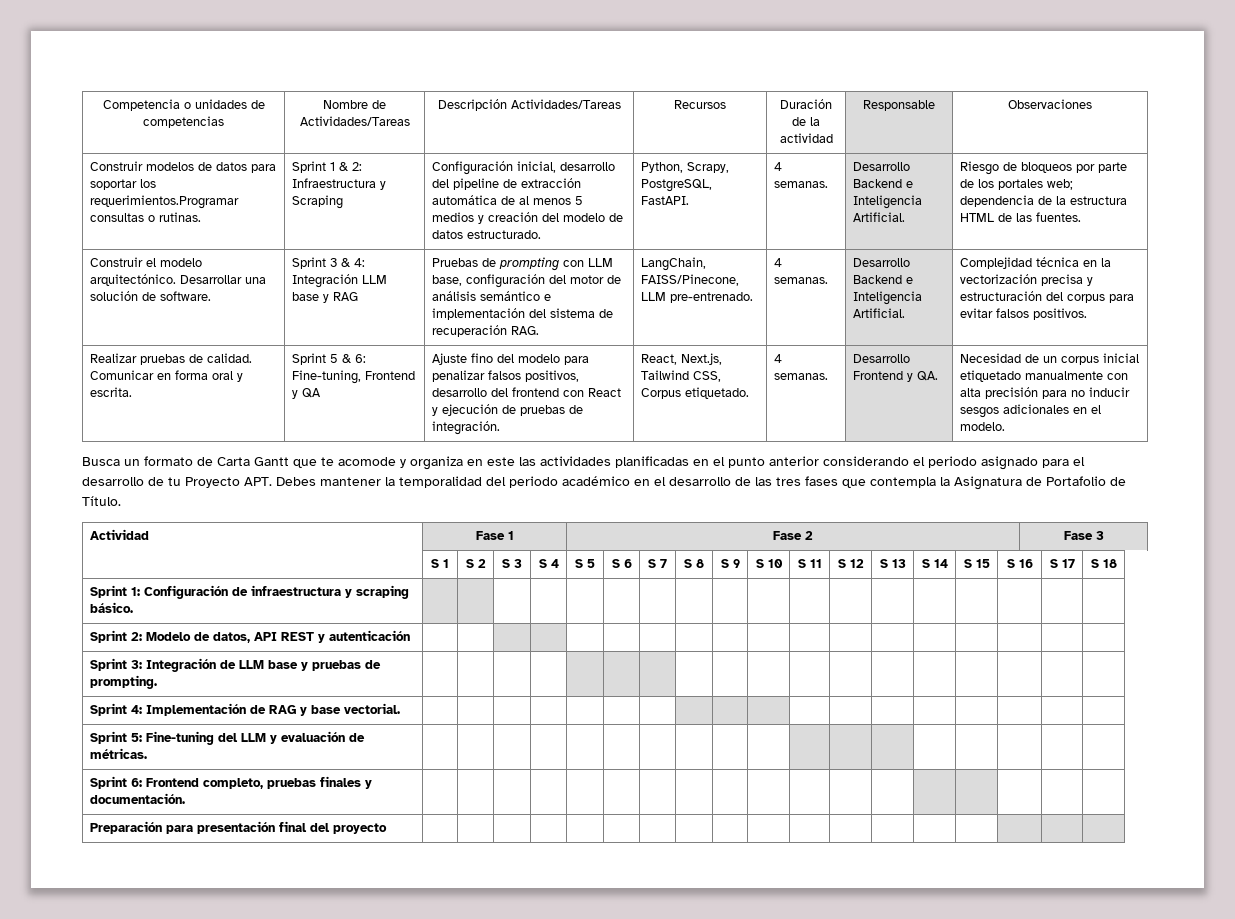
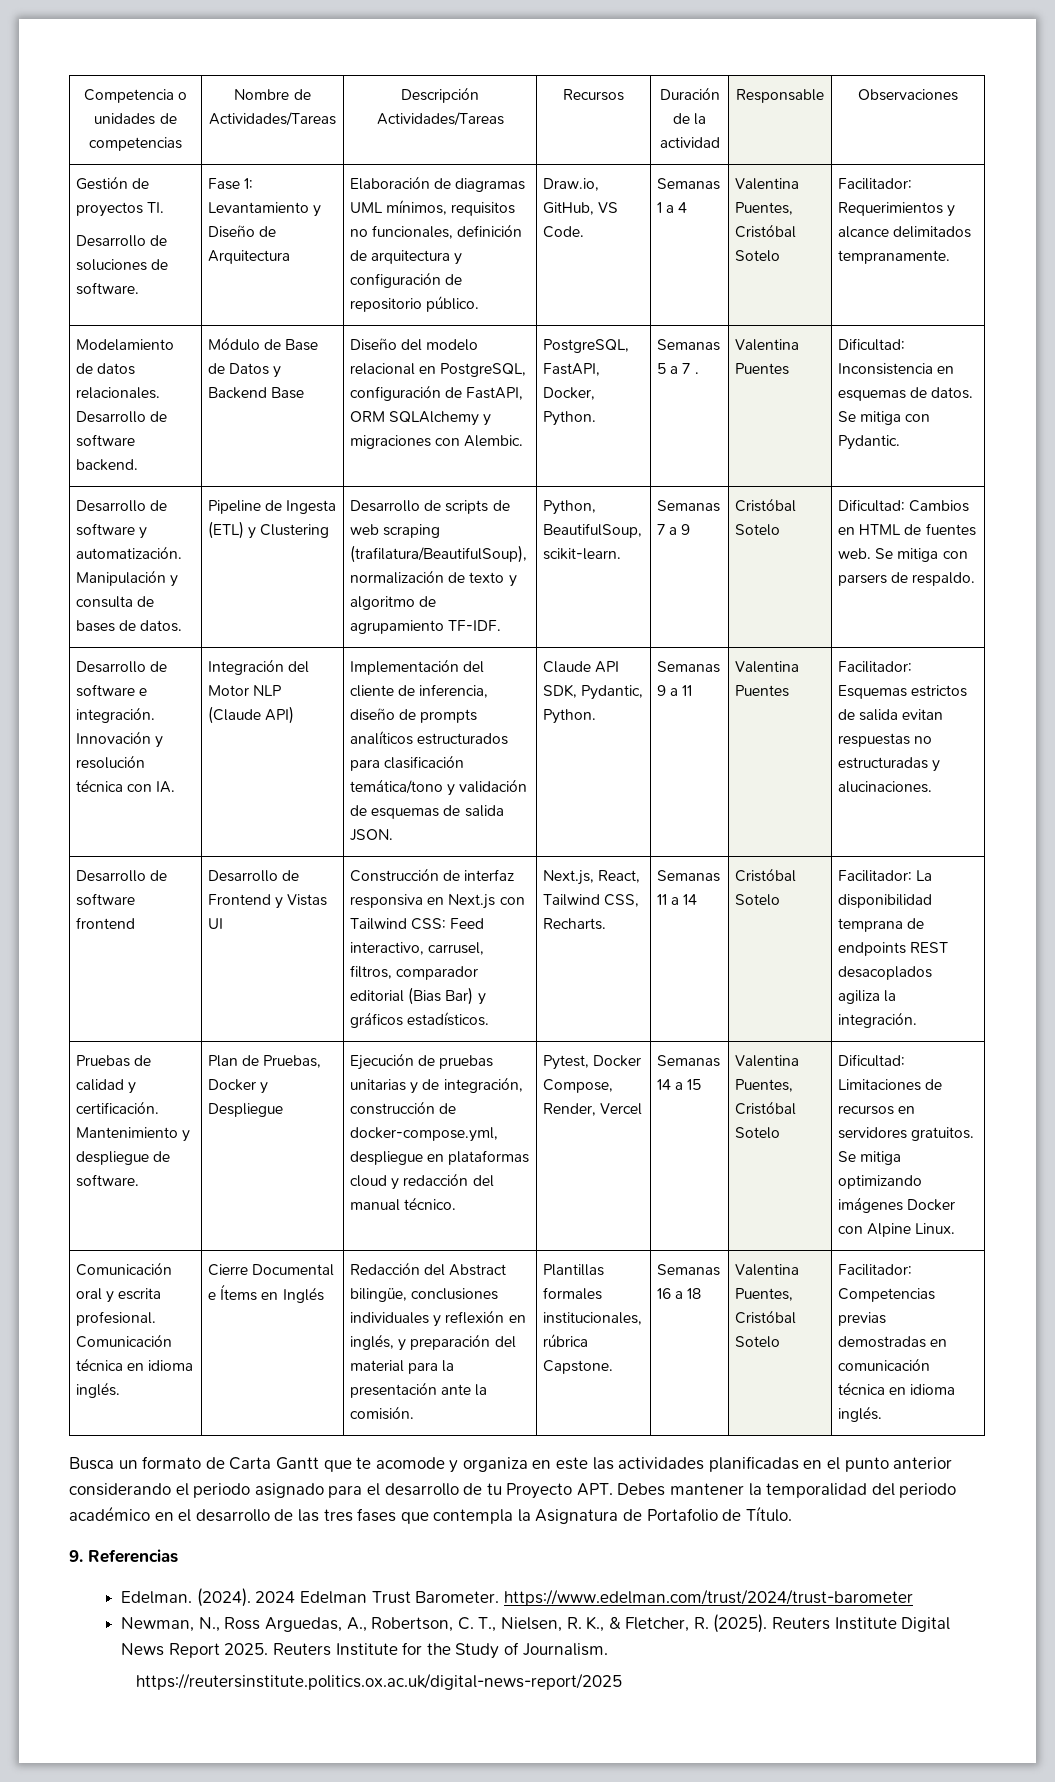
[89,161,276,173] [89,179,156,190] [89,195,239,209] [89,212,201,222] [291,161,362,173] [291,178,386,190] [291,195,343,209] [431,161,615,175] [431,178,581,190] [431,195,583,205] [431,212,623,224] [431,230,541,239] [640,162,729,173] [640,179,712,192] [640,196,689,205] [773,162,782,171] [773,181,828,188] [852,162,910,171] [852,179,913,188] [852,195,922,209] [852,212,905,222] [959,161,1127,175] [959,179,1073,190] [959,195,1127,207] [959,212,1081,222] [89,257,202,267] [89,274,266,286] [89,291,211,301] [291,257,365,269] [291,274,387,288] [291,292,358,303] [431,257,613,271] [431,274,621,288] [431,291,551,301] [431,308,613,320] [431,325,539,337] [640,257,706,271] [640,274,739,286] [640,292,753,303] [773,258,782,267] [773,277,828,284] [852,258,910,267] [852,275,913,284] [852,291,922,305] [852,308,905,318] [959,257,1111,269] [959,274,1093,286] [959,291,1134,303] [959,308,1087,320] [89,353,252,365] [89,370,243,382] [89,387,132,397] [291,353,366,365] [291,370,415,384] [291,388,321,399] [431,353,589,365] [431,370,579,382] [431,387,621,397] [431,404,583,416] [431,421,500,435] [640,353,722,365] [640,370,721,382] [640,387,749,399] [773,354,782,363] [773,373,828,380] [852,354,910,363] [852,371,938,382] [959,353,1139,365] [959,370,1128,382] [959,387,1130,399] [959,404,1101,418] [959,422,1005,431] Construir modelos de datos para soportar los requerimientos.Programar consultas o rutinas. | Sprint 1 & 2: Infraestructura y Scraping | Configuración inicial, desarrollo del pipeline de extracción automática de al menos 5 medios y creación del modelo de datos estructurado. | Python, Scrapy, PostgreSQL, FastAPI. | 4 semanas. | Desarrollo Backend e Inteligencia Artificial. | Riesgo de bloqueos por parte de los portales web; dependencia de la estructura HTML de las fuentes. // Construir el modelo arquitectónico. Desarrollar una solución de software. | Sprint 3 & 4: Integración LLM base y RAG | Pruebas de prompting con LLM base, configuración del motor de análisis semántico e implementación del sistema de recuperación RAG. | LangChain, FAISS/Pinecone, LLM pre-entrenado. | 4 semanas. | Desarrollo Backend e Inteligencia Artificial. | Complejidad técnica en la vectorización precisa y estructuración del corpus para evitar falsos positivos. // Realizar pruebas de calidad. Comunicar en forma oral y escrita. | Sprint 5 & 6: Fine-tuning, Frontend y QA | Ajuste fino del modelo para penalizar falsos positivos, desarrollo del frontend con React y ejecución de pruebas de integración. | React, Next.js, Tailwind CSS, Corpus etiquetado. | 4 semanas. | Desarrollo Frontend y QA. | Necesidad de un corpus inicial etiquetado manualmente con alta precisión para no inducir sesgos adicionales en el modelo. -> [75,176,150,190] [75,202,165,217] [75,235,168,247] [75,259,169,271] [75,282,139,295] [207,178,254,190] [207,202,322,217] [207,225,277,238] [207,250,290,264] [349,176,526,192] [349,200,516,216] [349,224,523,239] [349,250,463,265] [349,272,463,288] [349,296,480,312] [542,178,599,191] [542,202,619,215] [542,226,584,238] [656,178,720,190] [656,202,688,213] [734,178,799,190] [734,202,793,215] [734,224,796,238] [734,250,780,262] [837,178,912,190] [837,202,956,217] [837,226,972,238] [837,250,950,264] [75,339,174,351] [75,363,136,375] [75,387,160,399] [75,411,168,423] [75,434,135,447] [75,459,138,471] [207,337,319,351] [207,363,282,378] [207,387,305,399] [349,338,479,351] [349,363,527,377] [349,385,524,401] [349,411,492,426] [349,435,524,449] [542,339,629,353] [542,363,600,376] [542,387,595,400] [542,411,596,426] [656,339,720,351] [656,363,699,374] [734,339,799,351] [734,363,789,375] [837,338,905,351] [837,363,955,375] [837,387,974,401] [837,411,931,425] [837,435,900,450] [75,500,168,512] [75,523,148,539] [75,546,182,559] [75,570,179,587] [75,596,155,608] [75,620,183,632] [207,500,337,514] [207,521,330,539] [349,500,510,514] [349,524,441,538] [349,545,527,563] [349,570,517,587] [349,596,437,610] [349,620,502,634] [542,500,596,515] [542,523,642,538] [542,548,621,560] [656,500,720,512] [656,524,691,535] [734,498,796,512] [734,524,780,536] [837,499,970,512] [837,523,976,536] [837,548,968,562] [837,572,976,586] [75,661,168,673] [75,684,148,697] [75,707,155,723] [75,731,164,748] [75,755,145,769] [75,779,176,793] [207,659,310,675] [207,685,282,696] [207,706,295,724] [349,659,485,675] [349,684,489,698] [349,708,478,723] [349,731,509,745] [349,755,465,771] [349,779,528,796] [349,805,504,819] [349,829,393,841] [542,661,620,673] [542,684,644,700] [542,709,596,724] [656,661,720,673] [656,685,693,696] [734,661,799,673] [734,685,789,697] [837,661,912,673] [837,685,968,699] [837,709,944,721] [837,733,933,747] [837,757,941,772] [837,781,932,793] [75,870,168,882] [75,893,135,906] [75,917,135,929] [207,870,300,882] [207,894,328,909] [207,918,223,929] [349,868,515,882] [349,894,525,909] [349,918,485,930] [349,942,485,955] [349,965,479,980] [349,987,486,1005] [349,1012,490,1028] [542,870,641,885] [542,894,640,907] [542,918,606,930] [656,870,720,882] [656,894,698,905] [734,868,796,882] [734,894,780,906] [837,870,933,882] [837,894,932,908] [837,918,925,932] [837,942,949,956] [837,966,932,980] [837,990,897,1004] [837,1012,917,1028] [75,1055,152,1067] [75,1079,137,1094] [75,1101,159,1114] [75,1127,191,1142] [75,1151,171,1165] [75,1174,139,1187] [207,1055,322,1068] [207,1079,269,1094] [207,1103,283,1117] [349,1053,494,1070] [349,1077,523,1094] [349,1101,457,1115] [349,1127,498,1142] [349,1150,530,1165] [349,1173,494,1190] [349,1197,457,1211] [542,1055,642,1070] [542,1079,613,1093] [542,1103,643,1116] [656,1055,720,1067] [656,1079,702,1090] [734,1055,799,1067] [734,1079,793,1092] [734,1101,796,1115] [734,1127,780,1139] [837,1054,905,1067] [837,1079,943,1091] [837,1105,916,1115] [837,1127,975,1141] [837,1151,902,1165] [837,1175,922,1189] [837,1197,956,1213] [837,1223,956,1237] [75,1262,172,1276] [75,1288,162,1303] [75,1311,156,1326] [75,1334,172,1348] [75,1358,194,1371] [75,1382,120,1398] [207,1264,335,1276] [207,1284,324,1303] [349,1262,507,1276] [349,1288,499,1302] [349,1310,526,1327] [349,1334,516,1351] [349,1360,455,1374] [349,1382,488,1398] [349,1406,414,1420] [542,1264,604,1276] [542,1287,602,1300] [542,1312,642,1325] [542,1334,588,1347] [542,1360,613,1374] [656,1264,720,1276] [656,1288,702,1299] [734,1264,799,1276] [734,1288,793,1301] [734,1310,796,1324] [734,1336,780,1348] [837,1264,912,1276] [837,1288,935,1302] [837,1312,886,1326] [837,1336,948,1348] [837,1358,930,1371] [837,1382,956,1395] [837,1406,882,1422] Gestión de proyectos TI. // Desarrollo de soluciones de software. | Fase 1: Levantamiento y Diseño de Arquitectura | Elaboración de diagramas UML mínimos, requisitos no funcionales, definición de arquitectura y configuración de repositorio público. | Draw.io, GitHub, VS Code. | Semanas 1 a 4 | Valentina Puentes, Cristóbal Sotelo | Facilitador: Requerimientos y alcance delimitados tempranamente. // Modelamiento de datos relacionales. Desarrollo de software backend. | Módulo de Base de Datos y Backend Base | Diseño del modelo relacional en PostgreSQL, configuración de FastAPI, ORM SQLAlchemy y migraciones con Alembic. | PostgreSQL, FastAPI, Docker, Python. | Semanas 5 a 7 . | Valentina Puentes | Dificultad: Inconsistencia en esquemas de datos. Se mitiga con Pydantic. // Desarrollo de software y automatización. Manipulación y consulta de bases de datos. | Pipeline de Ingesta (ETL) y Clustering | Desarrollo de scripts de web scraping (trafilatura/BeautifulSoup), normalización de texto y algoritmo de agrupamiento TF-IDF. | Python, BeautifulSoup, scikit-learn. | Semanas 7 a 9 | Cristóbal Sotelo | Dificultad: Cambios en HTML de fuentes web. Se mitiga con parsers de respaldo. // Desarrollo de software e integración. Innovación y resolución técnica con IA. | Integración del Motor NLP (Claude API) | Implementación del cliente de inferencia, diseño de prompts analíticos estructurados para clasificación temática/tono y validación de esquemas de salida JSON. | Claude API SDK, Pydantic, Python. | Semanas 9 a 11 | Valentina Puentes | Facilitador: Esquemas estrictos de salida evitan respuestas no estructuradas y alucinaciones. // Desarrollo de software frontend | Desarrollo de Frontend y Vistas UI | Construcción de interfaz responsiva en Next.js con Tailwind CSS: Feed interactivo, carrusel, filtros, comparador editorial (Bias Bar) y gráficos estadísticos. | Next.js, React, Tailwind CSS, Recharts. | Semanas 11 a 14 | Cristóbal Sotelo | Facilitador: La disponibilidad temprana de endpoints REST desacoplados agiliza la integración. // Pruebas de calidad y certificación. Mantenimiento y despliegue de software. | Plan de Pruebas, Docker y Despliegue | Ejecución de pruebas unitarias y de integración, construcción de docker-compose.yml, despliegue en plataformas cloud y redacción del manual técnico. | Pytest, Docker Compose, Render, Vercel | Semanas 14 a 15 | Valentina Puentes, Cristóbal Sotelo | Dificultad: Limitaciones de recursos en servidores gratuitos. Se mitiga optimizando imágenes Docker con Alpine Linux. // Comunicación oral y escrita profesional. Comunicación técnica en idioma inglés. | Cierre Documental e Ítems en Inglés | Redacción del Abstract bilingüe, conclusiones individuales y reflexión en inglés, y preparación del material para la presentación ante la comisión. | Plantillas formales institucionales, rúbrica Capstone. | Semanas 16 a 18 | Valentina Puentes, Cristóbal Sotelo | Facilitador: Competencias previas demostradas en comunicación técnica en idioma inglés.
[89,529,149,540] [475,531,514,540] [773,531,813,540] [1063,531,1104,540] [431,559,449,568] [465,559,486,568] [502,559,522,568] [538,559,559,568] [575,559,595,568] [611,559,632,568] [648,559,667,568] [684,559,704,568] [720,559,740,568] [755,559,783,568] [797,559,822,568] [837,559,864,568] [879,559,906,568] [921,559,948,568] [963,559,990,568] [1006,559,1033,568] [1049,559,1075,568] [1090,559,1117,568] [89,585,409,599] [89,602,133,613] [89,630,410,643] [89,658,381,672] [89,675,157,689] [89,703,400,716] [89,731,365,745] [89,748,147,759] [89,776,372,789] [89,793,185,804] [89,821,387,834] // Actividad | Fase 1 | Fase 2 | Fase 3 // | S 1 | S 2 | S 3 | S 4 | S 5 | S 6 | S 7 | S 8 | S 9 | S 10 | S 11 | S 12 | S 13 | S 14 | S 15 | S 16 | S 17 | S 18 // Sprint 1: Configuración de infraestructura y scraping básico. | | | | | | | | | | | | | | | | | | // Sprint 2: Modelo de datos, API REST y autenticación | | | | | | | | | | | | | | | | | | // Sprint 3: Integración de LLM base y pruebas de prompting. | | | | | | | | | | | | | | | | | | // Sprint 4: Implementación de RAG y base vectorial. | | | | | | | | | | | | | | | | | | // Sprint 5: Fine-tuning del LLM y evaluación de métricas. | | | | | | | | | | | | | | | | | | // Sprint 6: Frontend completo, pruebas finales y documentación. | | | | | | | | | | | | | | | | | | // Preparación para presentación final del proyecto | | | | | | | | | | | | | | | | | | -> [69,1549,178,1563] [121,1588,913,1607] [121,1614,951,1633] [121,1642,608,1659] [135,1673,622,1690] // 9. Referencias // Edelman. (2024). 2024 Edelman Trust Barometer. https://www.edelman.com/trust/2024/trust-barometer // Newman, N., Ross Arguedas, A., Robertson, C. T., Nielsen, R. K., & Fletcher, R. (2025). Reuters Institute Digital News Report 2025. Reuters Institute for the Study of Journalism. // https://reutersinstitute.politics.ox.ac.uk/digital-news-report/2025

